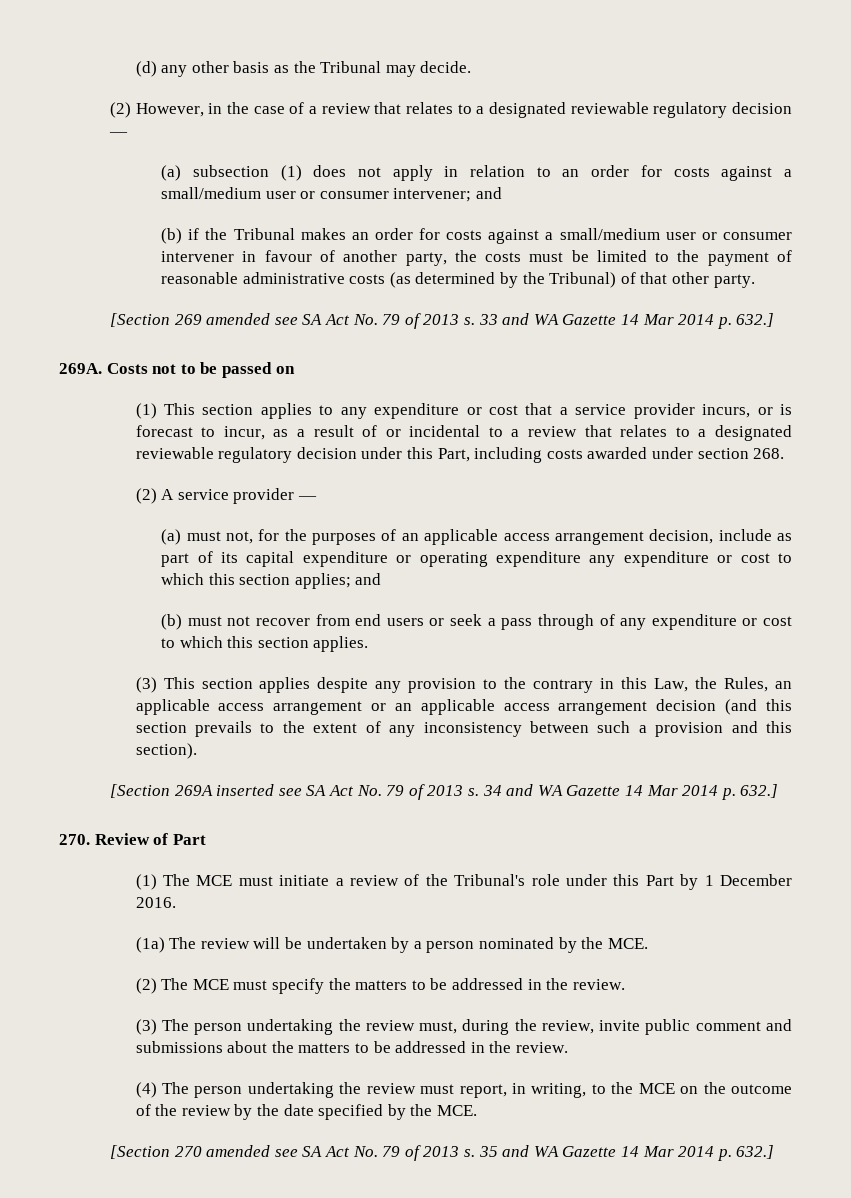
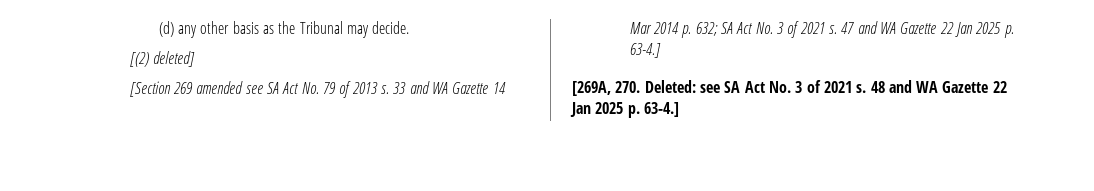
[110,102,792,118] [109,132,129,136] [161,165,792,181] [161,187,503,202] [161,228,792,244] [161,250,793,266] [161,272,755,288] (2) However, in the case of a review that relates to a designated reviewable regulatory decision — // (a) subsection (1) does not apply in relation to an order for costs against a small/medium user or consumer intervener; and // (b) if the Tribunal makes an order for costs against a small/medium user or consumer intervener in favour of another party, the costs must be limited to the payment of reasonable administrative costs (as determined by the Tribunal) of that other party. -> [129,51,196,67] [(2) deleted]
[736,313,775,327] [59,362,295,378] [135,403,792,419] [135,425,793,441] [135,447,785,463] [135,488,317,504] [161,529,793,545] [161,551,793,567] [161,573,382,589] [161,614,793,630] [161,636,369,652] [135,677,793,693] [135,699,792,715] [135,721,793,737] [135,743,197,759] [110,784,779,800] [59,833,206,845] [135,874,792,890] [135,897,176,908] [135,937,648,953] [135,978,625,994] [135,1019,792,1035] [135,1041,568,1053] [135,1082,792,1098] [135,1104,477,1120] [110,1145,775,1161] 632.] // 269A. Costs not to be passed on // (1) This section applies to any expenditure or cost that a service provider incurs, or is forecast to incur, as a result of or incidental to a review that relates to a designated reviewable regulatory decision under this Part, including costs awarded under section 268. // (2) A service provider — // (a) must not, for the purposes of an applicable access arrangement decision, include as part of its capital expenditure or operating expenditure any expenditure or cost to which this section applies; and // (b) must not recover from end users or seek a pass through of any expenditure or cost to which this section applies. // (3) This section applies despite any provision to the contrary in this Law, the Rules, an applicable access arrangement or an applicable access arrangement decision (and this section prevails to the extent of any inconsistency between such a provision and this section). // [Section 269A inserted see SA Act No. 79 of 2013 s. 34 and WA Gazette 14 Mar 2014 p. 632.] // 270. Review of Part // (1) The MCE must initiate a review of the Tribunal's role under this Part by 1 December 2016. // (1a) The review will be undertaken by a person nominated by the MCE. // (2) The MCE must specify the matters to be addressed in the review. // (3) The person undertaking the review must, during the review, invite public comment and submissions about the matters to be addressed in the review. // (4) The person undertaking the review must report, in writing, to the MCE on the outcome of the review by the date specified by the MCE. // [Section 270 amended see SA Act No. 79 of 2013 s. 35 and WA Gazette 14 Mar 2014 p. 632.] -> [695,21,1014,38] [629,43,661,58] [572,80,1007,96] [570,102,679,118] 632; SA Act No. 3 of 2021 s. 47 and WA Gazette 22 Jan 2025 p. 63-4.] // [269A, 270. Deleted: see SA Act No. 3 of 2021 s. 48 and WA Gazette 22 Jan 2025 p. 63-4.]

